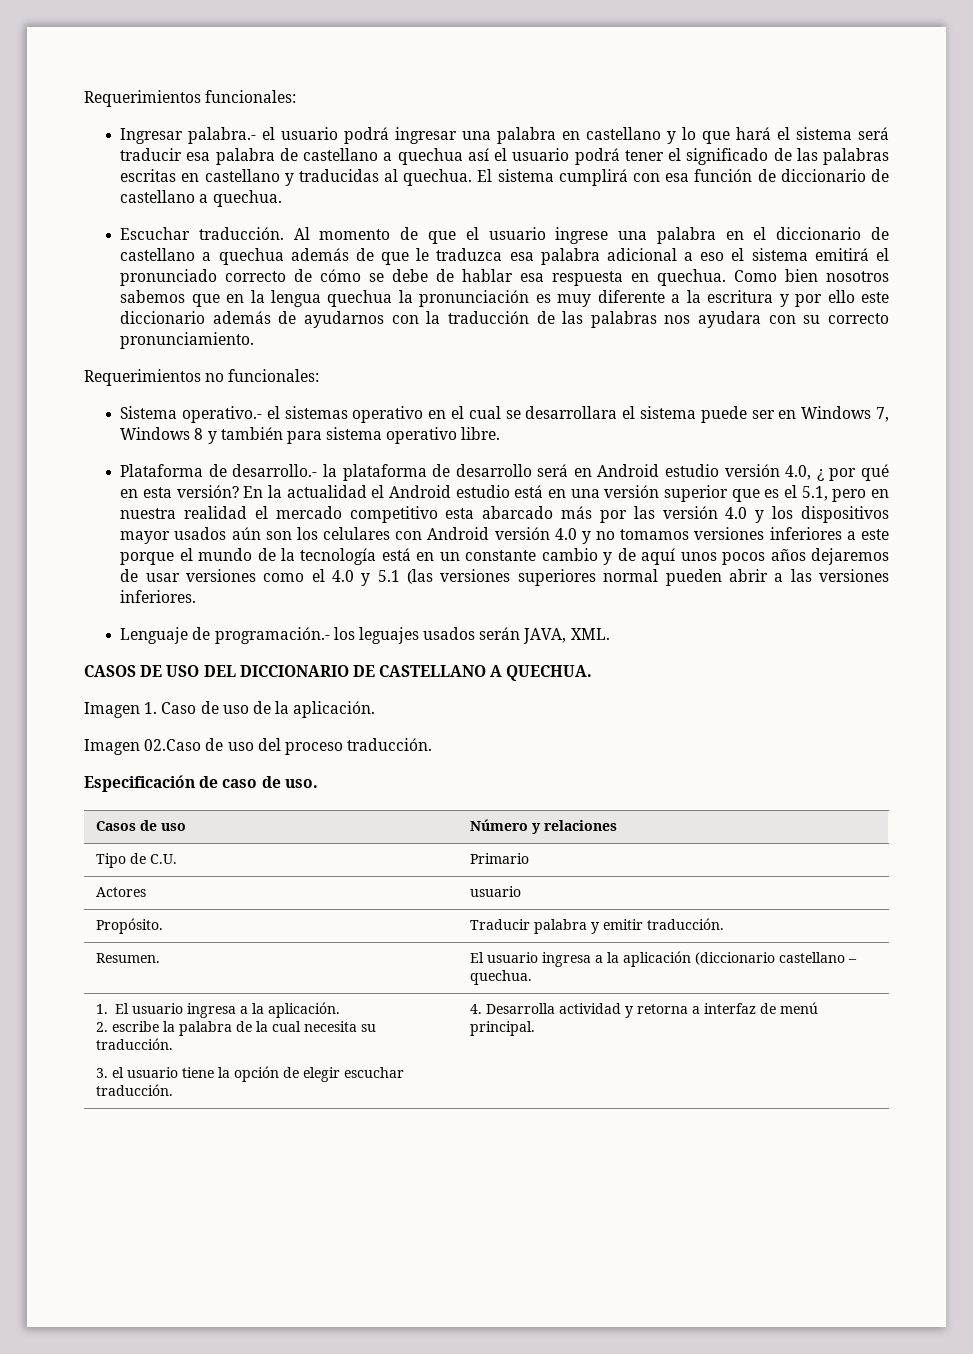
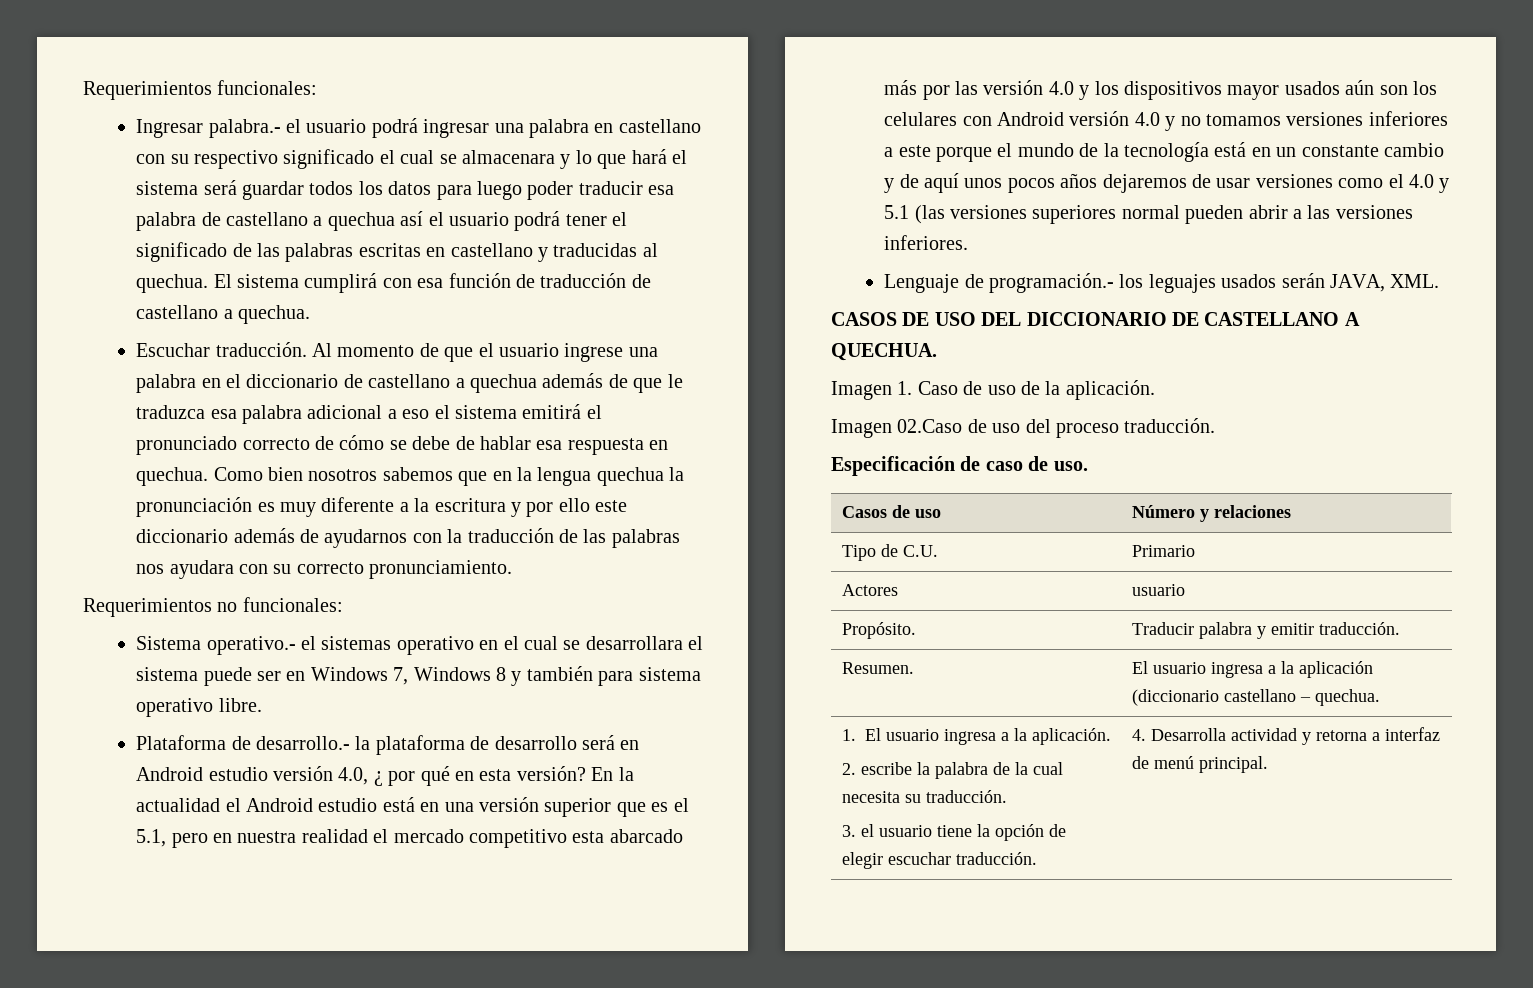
(662, 133) none -> [136,149,555,169] con su respectivo significado el cual se almacenara
(889, 133) none -> [241,181,574,200] guardar todos los datos para luego poder
[780,169,866,182] diccionario -> [540,273,627,288] traducción

